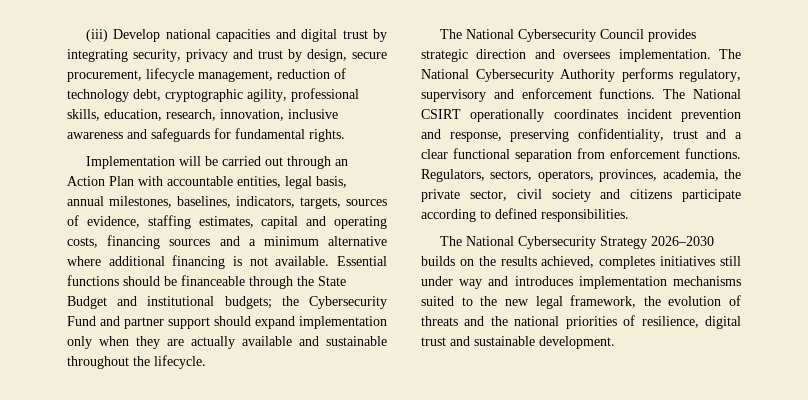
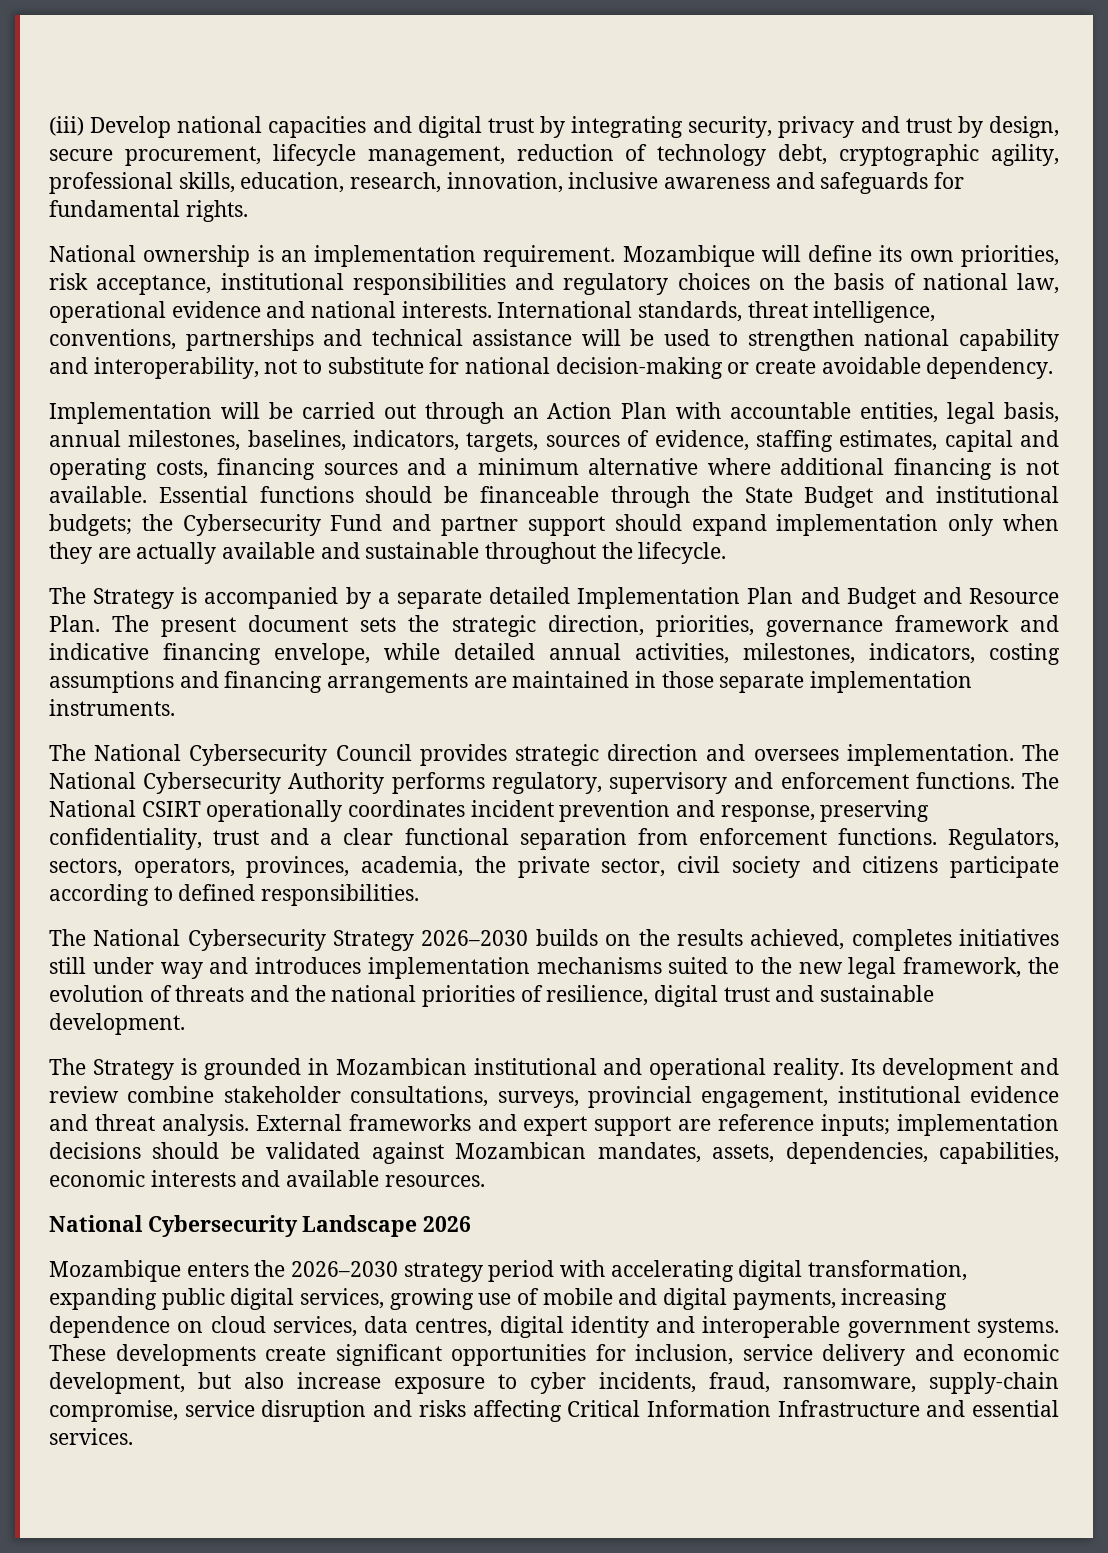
(345, 135) none -> [49,245,1059,267] [49,273,1059,295] [49,301,936,323] [49,329,1059,351] [49,357,1054,379] // National ownership is an implementation requirement. Mozambique will define its own priorities, risk acceptance, institutional responsibilities and regulatory choices on the basis of national law, operational evidence and national interests. International standards, threat intelligence, conventions, partnerships and technical assistance will be used to strengthen national capability and interoperability, not to substitute for national decision-making or create avoidable dependency.
(206, 362) none -> [49,587,1059,609] [49,615,1059,637] [49,643,1060,665] [49,671,973,693] [49,699,175,716] // The Strategy is accompanied by a separate detailed Implementation Plan and Budget and Resource Plan. The present document sets the strategic direction, priorities, governance framework and indicative financing envelope, while detailed annual activities, milestones, indicators, costing assumptions and financing arrangements are maintained in those separate implementation instruments.
(615, 342) none -> [49,1058,1059,1080] [49,1086,1059,1108] [49,1114,1059,1136] [49,1142,1059,1164] [49,1170,485,1187] [49,1215,472,1237] [49,1260,968,1282] [49,1288,948,1310] [49,1316,1059,1338] [49,1344,1059,1366] [49,1372,1059,1394] [49,1400,1059,1422] [49,1428,133,1445] // The Strategy is grounded in Mozambican institutional and operational reality. Its development and review combine stakeholder consultations, surveys, provincial engagement, institutional evidence and threat analysis. External frameworks and expert support are reference inputs; implementation decisions should be validated against Mozambican mandates, assets, dependencies, capabilities, economic interests and available resources. // National Cybersecurity Landscape 2026 // Mozambique enters the 2026–2030 strategy period with accelerating digital transformation, expanding public digital services, growing use of mobile and digital payments, increasing dependence on cloud services, data centres, digital identity and interoperable government systems. These developments create significant opportunities for inclusion, service delivery and economic development, but also increase exposure to cyber incidents, fraud, ransomware, supply-chain compromise, service disruption and risks affecting Critical Information Infrastructure and essential services.

